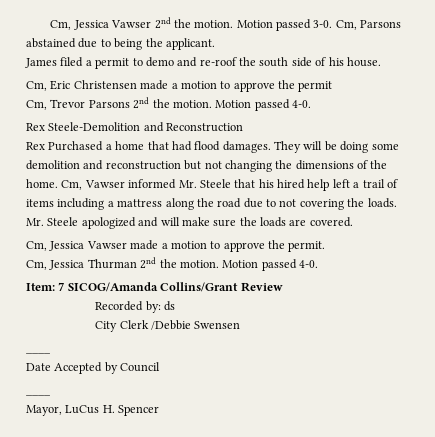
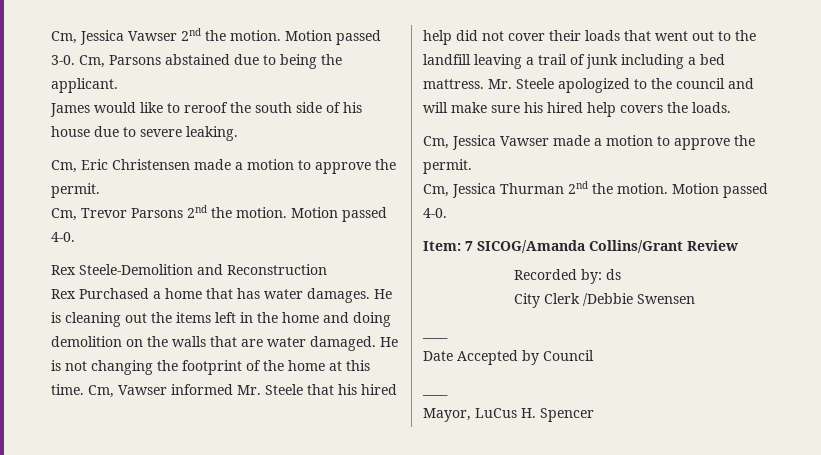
[60,57,237,69] filed a permit to demo and re-roof -> [94,102,228,113] would like to reroof
[346,57,381,67] house. -> [51,126,238,141] house due to severe leaking.
[298,81,333,92] permit -> [51,183,100,198] permit.
[171,141,399,153] [26,160,202,170] had flood damages. They will be doing some demolition and reconstruction but -> [237,288,392,303] [51,312,391,327] [51,336,398,351] [51,360,61,371] has water damages. He is cleaning out the items left in the home and doing demolition on the walls that are water damaged. He is
[295,160,354,170] dimensions -> [182,360,242,375] footprint
[26,179,58,188] home. -> [288,360,370,371] [51,384,84,395] home at this time.
[332,179,350,188] left -> [456,30,756,41] [423,54,522,69] did not cover their loads that went out to the landfill leaving
[26,199,54,207] items -> [586,54,618,69] junk
[117,198,397,210] [26,217,353,229] mattress along the road due to not covering the loads. Mr. Steele apologized and will make sure the loads are covered. -> [700,54,725,65] [423,78,754,93] [423,102,731,117] bed mattress. Mr. Steele apologized to the council and will make sure his hired help covers the loads.

